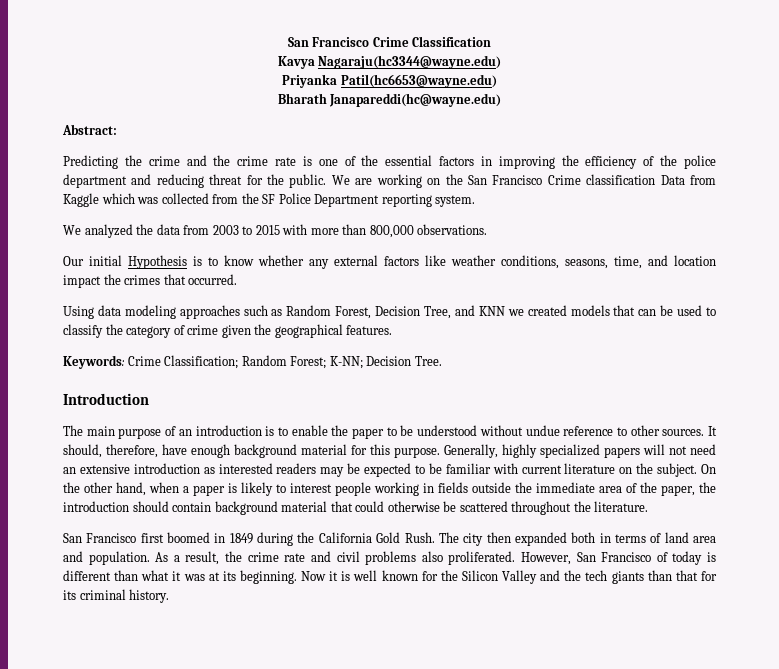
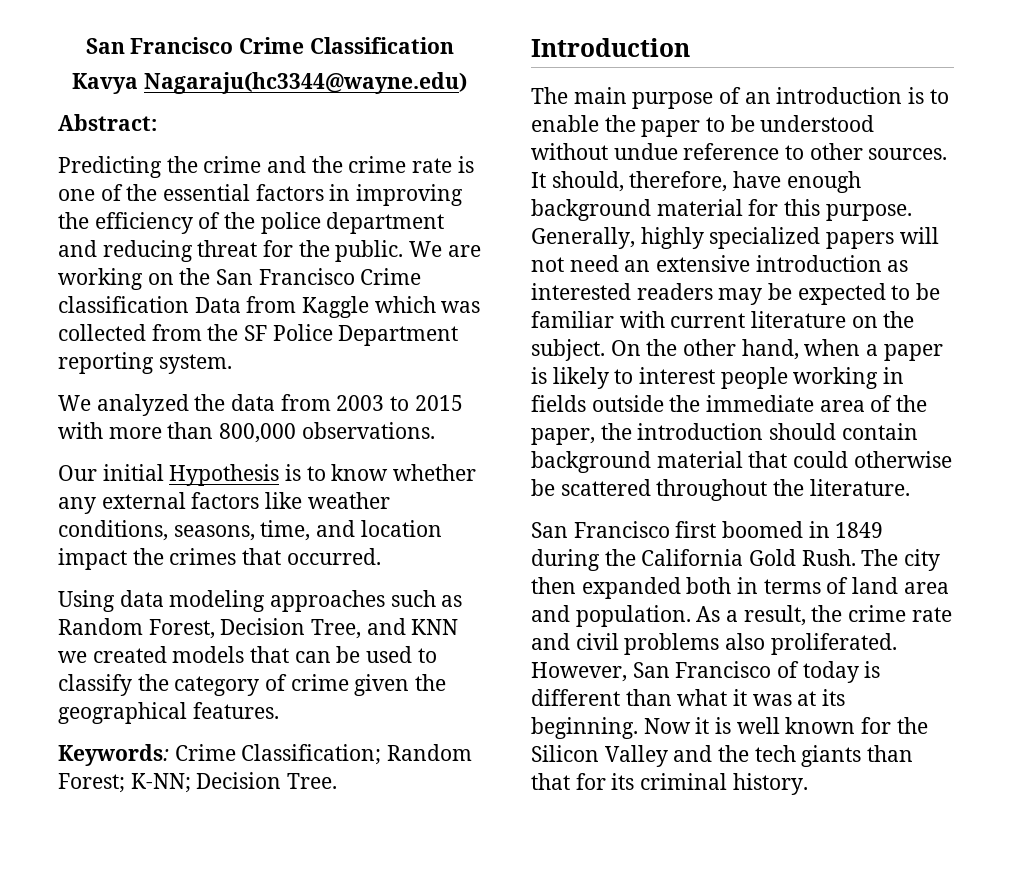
[282,74,497,88] [277,93,502,107] // Priyanka Patil(hc6653@wayne.edu) // Bharath Janapareddi(hc@wayne.edu) -> (467, 83) none

